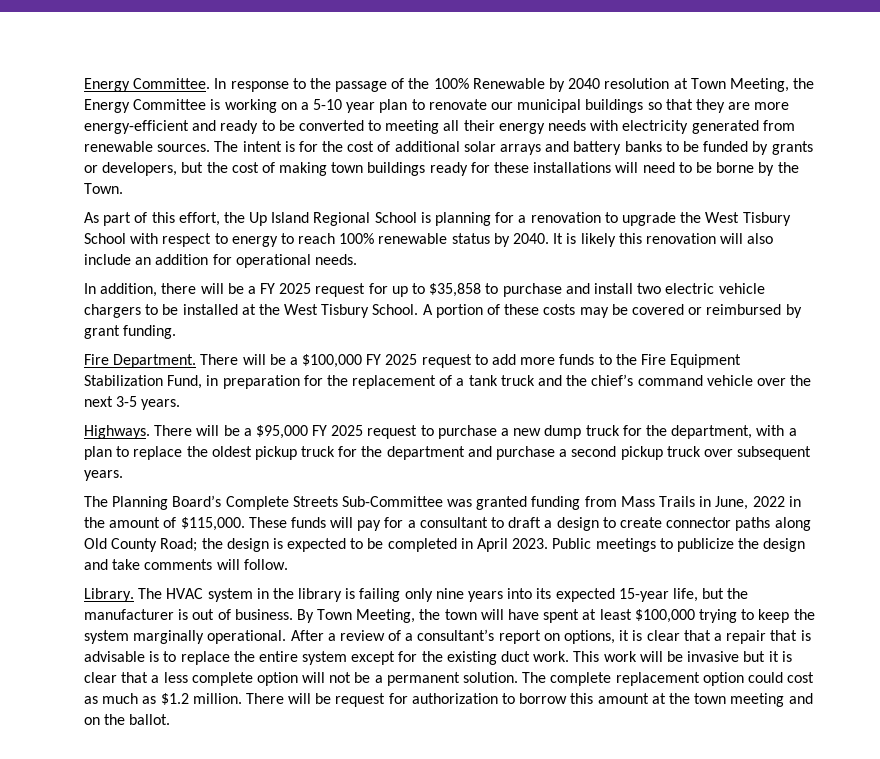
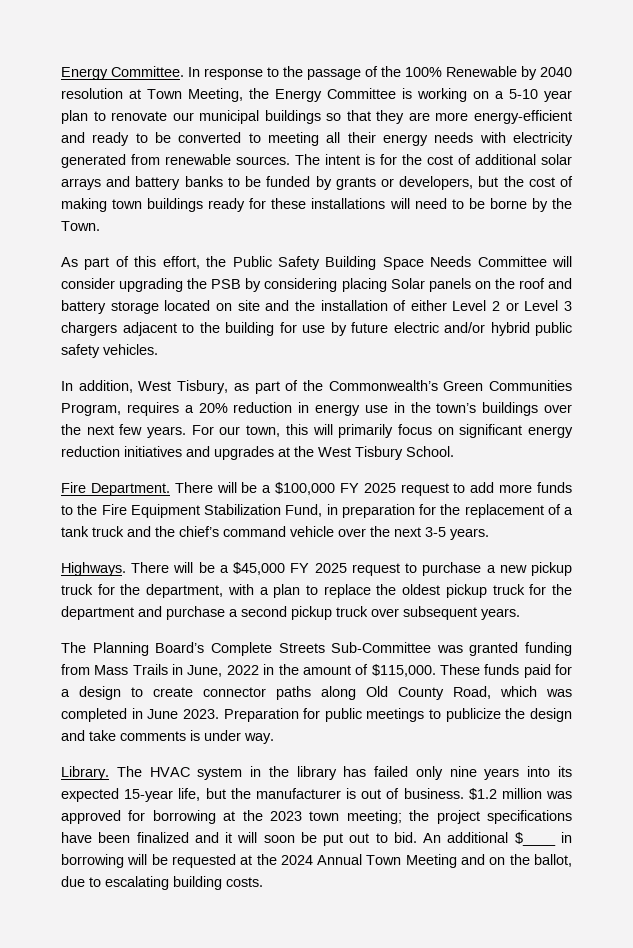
[249,212,791,226] [84,233,774,247] [84,254,357,268] [84,283,765,297] [84,304,238,318] Up Island Regional School is planning for a renovation to upgrade the West Tisbury School with respect to energy to reach 100% renewable status by 2040. It is likely this renovation will also include an addition for operational needs. // In addition, there will be a FY 2025 request for up to $35,858 to purchase and install two electric vehicle chargers to be installed -> [232,256,572,270] [61,278,572,292] [61,300,573,314] [61,322,572,336] [61,344,158,358] [61,380,572,394] [61,402,572,416] [61,424,573,438] [61,446,274,460] Public Safety Building Space Needs Committee will consider upgrading the PSB by considering placing Solar panels on the roof and battery storage located on site and the installation of either Level 2 or Level 3 chargers adjacent to the building for use by future electric and/or hybrid public safety vehicles. // In addition, West Tisbury, as part of the Commonwealth’s Green Communities Program, requires a 20% reduction in energy use in the town’s buildings over the next few years. For our town, this will primarily focus on significant energy reduction initiatives and upgrades
[422,304,802,318] [84,325,177,339] A portion of these costs may be covered or reimbursed by grant funding. -> (454, 451) none
[255,425,308,439] $95,000 -> [233,562,286,575] $45,000
[544,425,582,439] dump -> [531,562,572,576] pickup
[330,517,542,531] will pay for a consultant to draft -> [523,664,572,678] paid for
[160,538,592,552] Road; the design is expected to be completed in April 2023. Public -> [453,686,572,699] [61,708,362,722] Road, which was completed in June 2023. Preparation for public
[216,559,288,570] will follow. -> [190,730,274,744] is under way.
[345,588,401,602] is failing -> [343,766,409,777] has failed
[296,609,815,623] [84,629,811,644] [84,651,792,665] [84,672,815,686] [84,693,813,707] [84,714,171,725] By Town Meeting, the town will have spent at least $100,000 trying to keep the system marginally operational. After a review of a consultant’s report on options, it is clear that a repair that is advisable is to replace the entire system except for the existing duct work. This work will be invasive but it is clear that a less complete option will not be a permanent solution. The complete replacement option could cost as much as $1.2 million. There will be request for authorization to borrow this amount at the town meeting and on the ballot. -> [468,788,572,800] [61,810,572,824] [61,832,572,846] [61,854,573,868] [61,876,263,890] $1.2 million was approved for borrowing at the 2023 town meeting; the project specifications have been finalized and it will soon be put out to bid. An additional $____ in borrowing will be requested at the 2024 Annual Town Meeting and on the ballot, due to escalating building costs.

